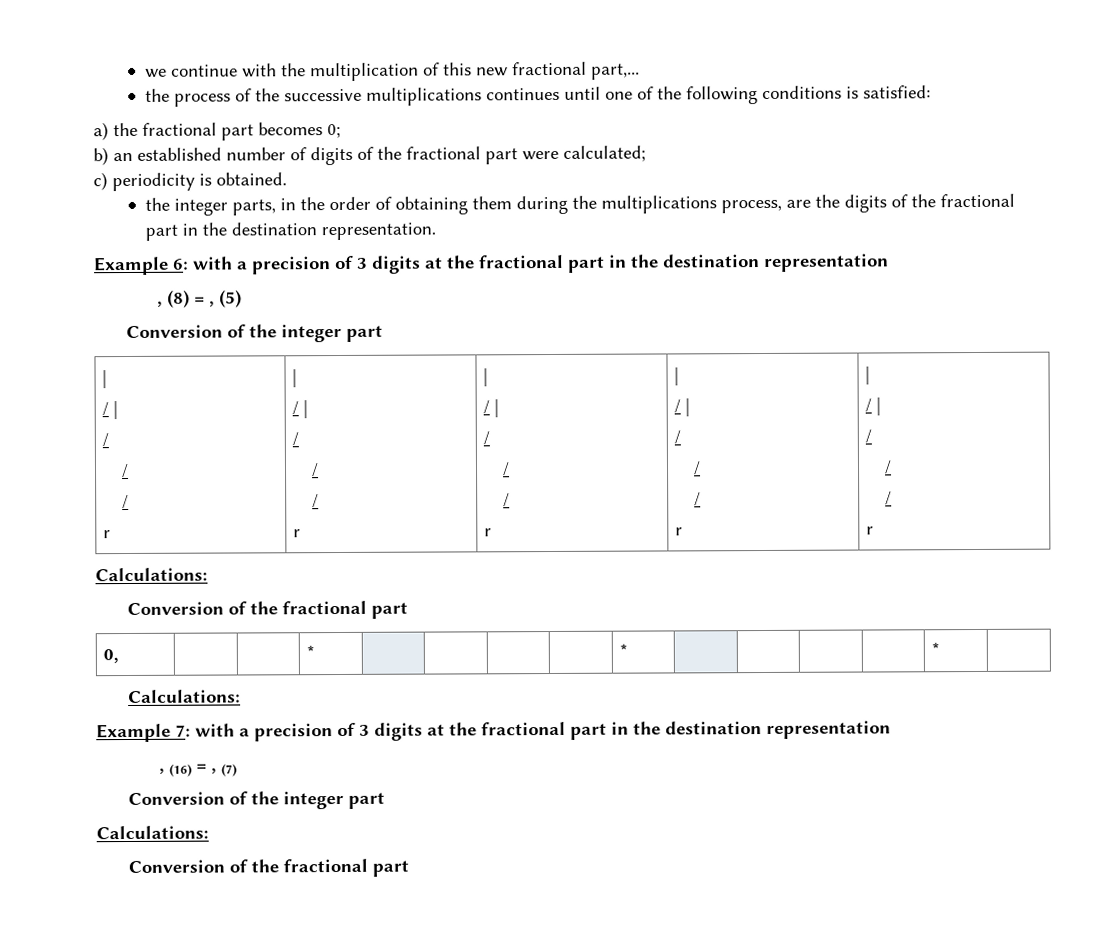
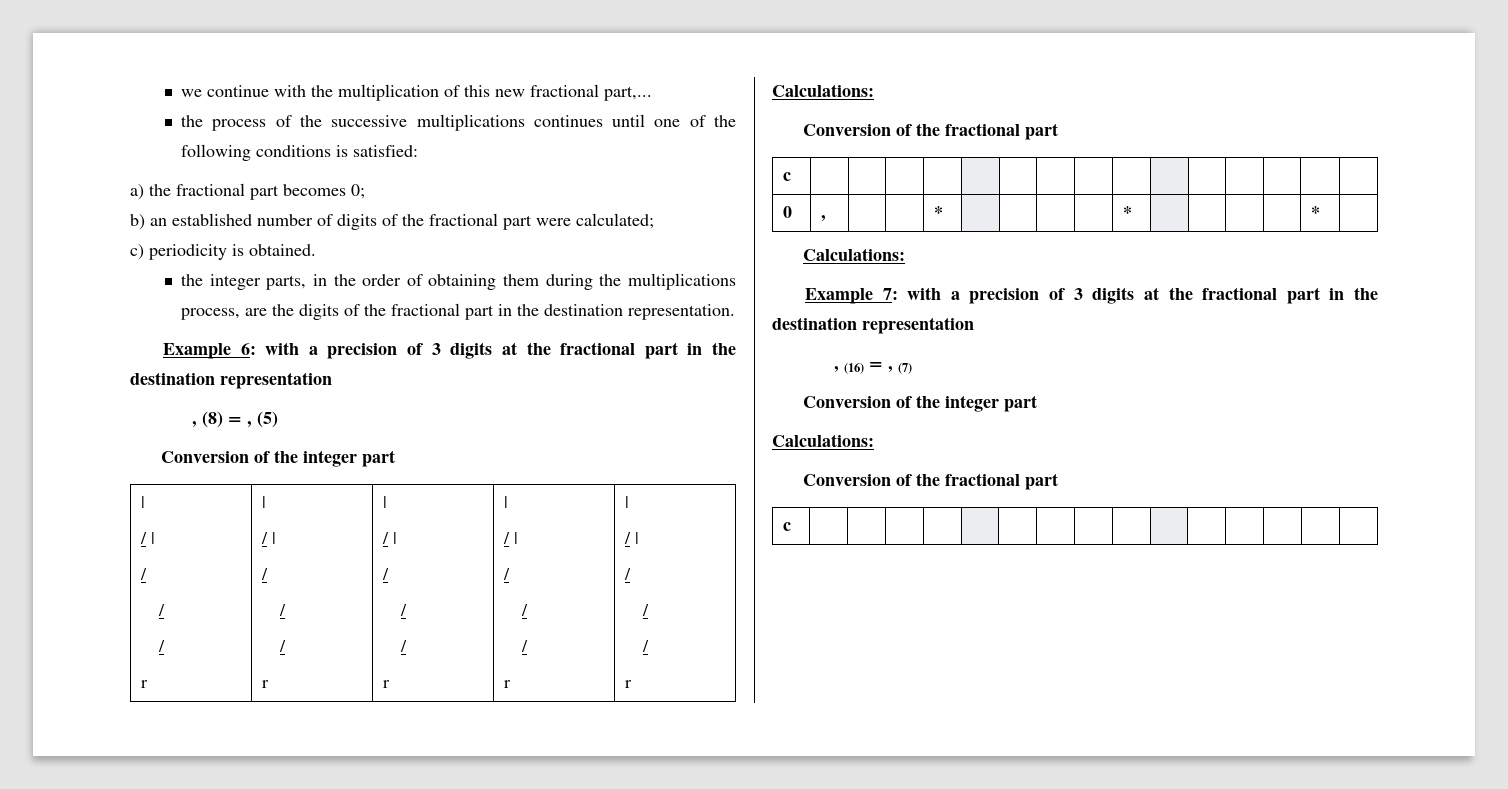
[103,649,120,664] 0, -> [782,172,791,181] [782,206,792,218] [820,215,826,222] c | | | | | | | | | | | | | | | // 0 | ,
(409, 868) none -> [782,522,791,531] // c | | | | | | | | | | | | | | |

